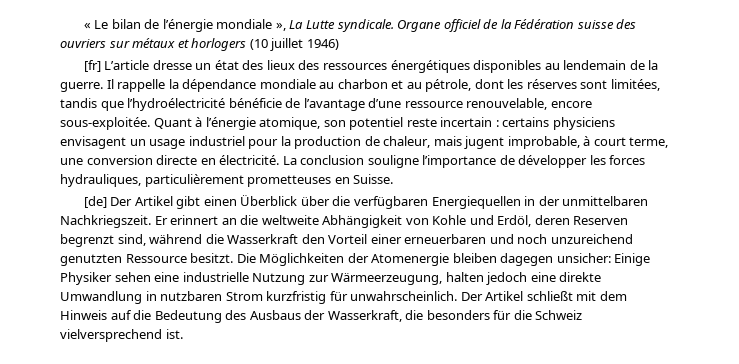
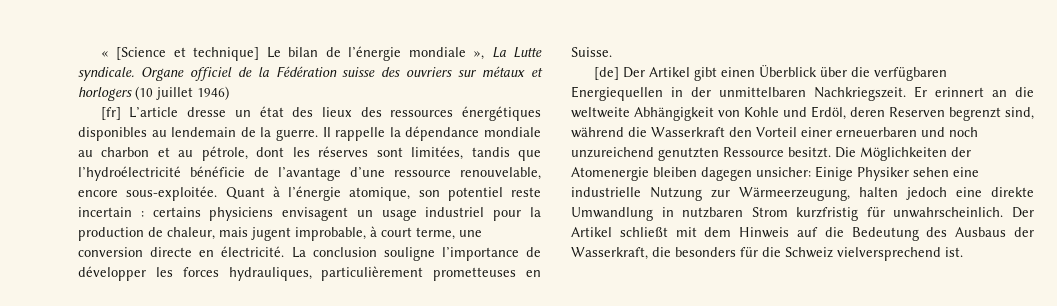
(91, 25) none -> [116,47,260,61] [Science et technique]

